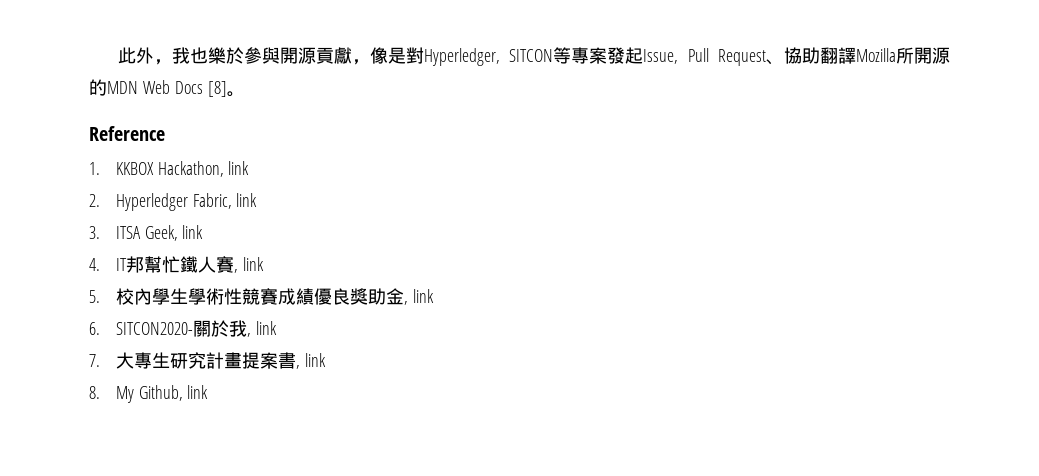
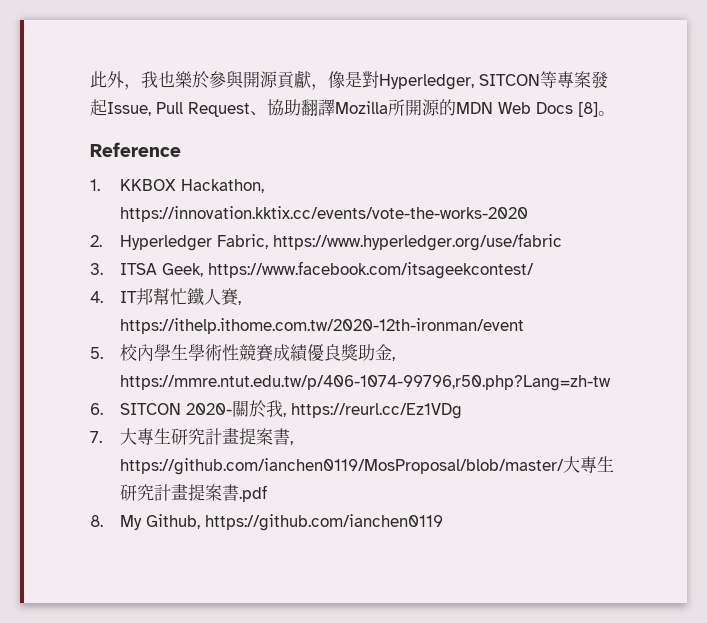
[228,161,250,175] link -> [120,206,529,222] https://innovation.kktix.cc/events/vote-the-works-2020
[236,193,258,207] link -> [273,233,563,251] https://www.hyperledger.org/use/fabric
[182,225,204,239] link -> [208,261,535,279] https://www.facebook.com/itsageekcontest/
[242,257,264,271] link -> [120,318,525,334] https://ithelp.ithome.com.tw/2020-12th-ironman/event
[412,289,434,303] link -> [120,375,612,391] https://mmre.ntut.edu.tw/p/406-1074-99796,r50.php?Lang=zh-tw
[115,322,193,335] SITCON2020- -> [120,403,233,415] SITCON 2020-
[255,321,277,335] link -> [291,403,463,419] https://reurl.cc/Ez1VDg
[304,353,326,367] link -> [120,456,615,475] [120,483,268,502] https://github.com/ianchen0119/MosProposal/blob/master/大專生研究計畫提案書.pdf
[187,385,209,399] link -> [205,514,444,531] https://github.com/ianchen0119

